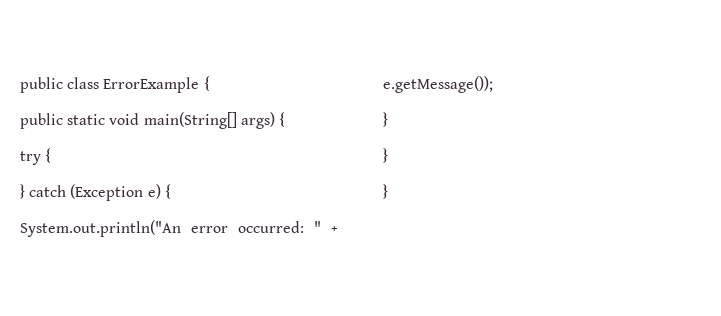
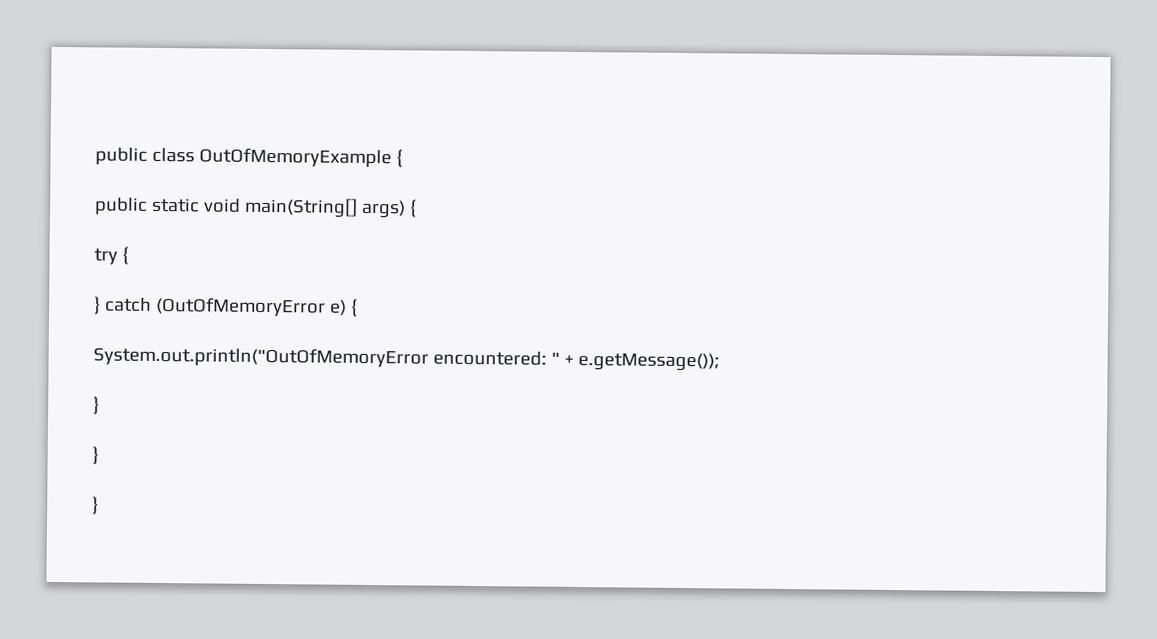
[103,77,200,93] ErrorExample -> [198,147,392,168] OutOfMemoryExample
[70,184,144,201] (Exception -> [155,296,326,317] (OutOfMemoryError
[20,220,304,237] System.out.println("An error occurred: -> [93,346,547,368] System.out.println("OutOfMemoryError encountered:

